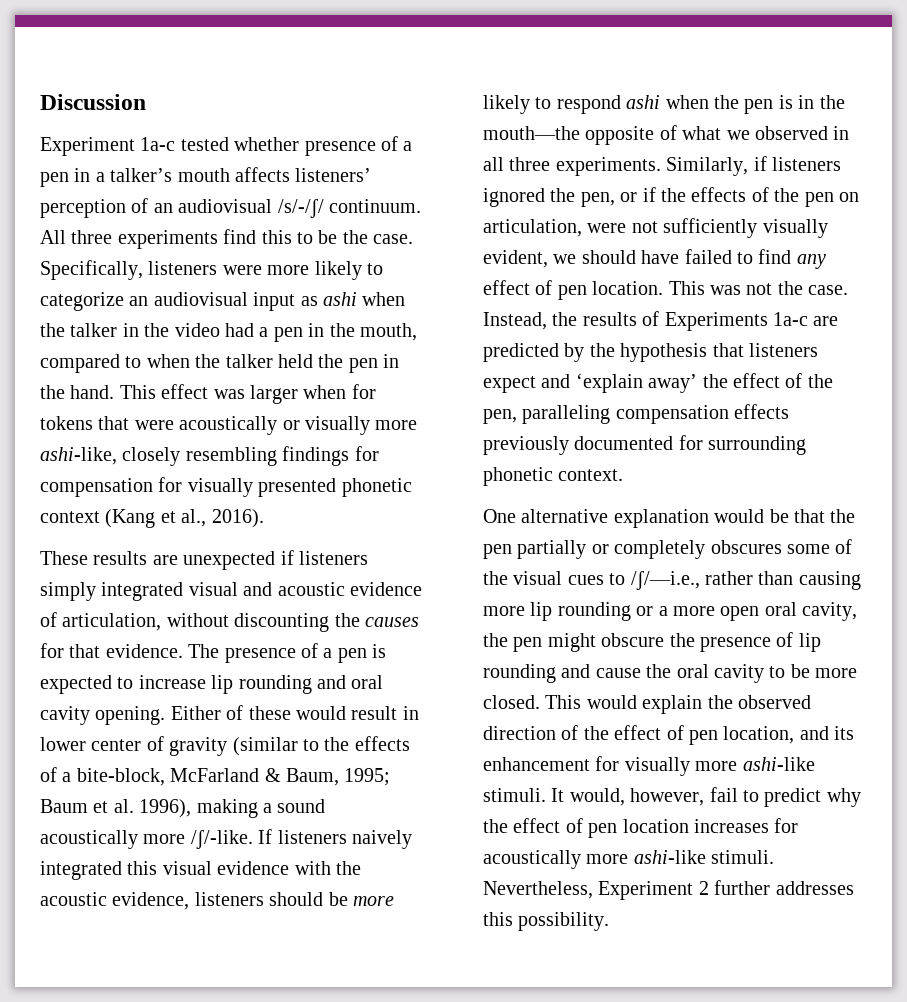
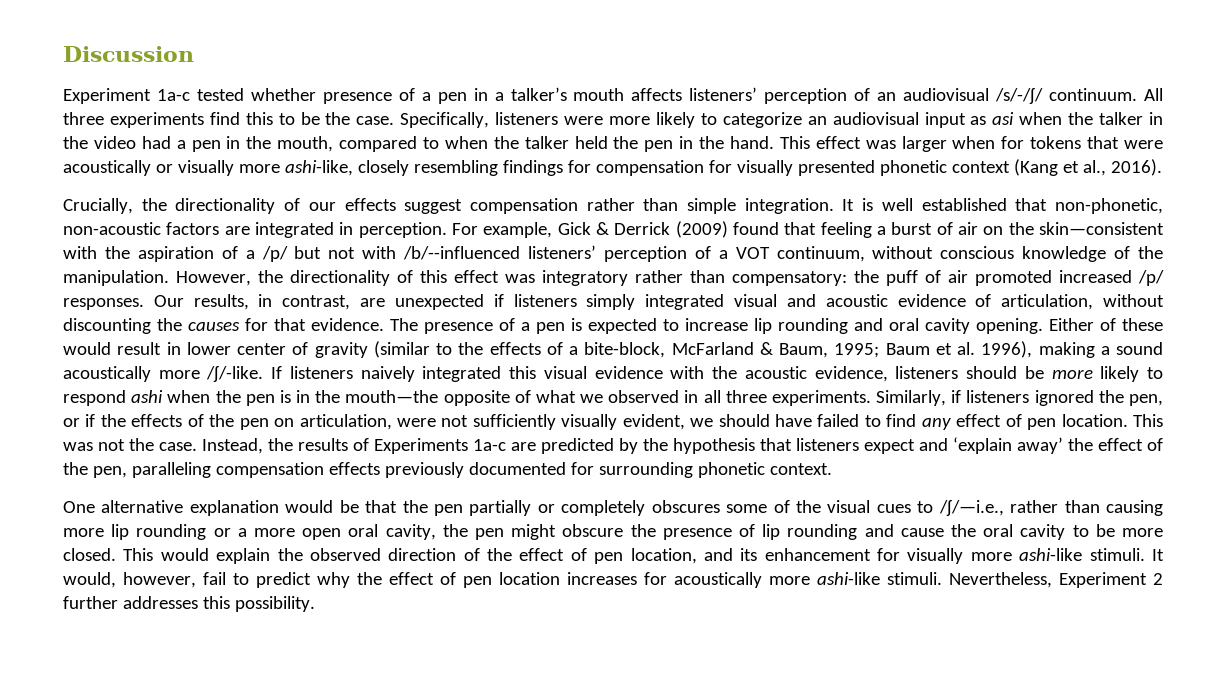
[323,292,357,306] ashi -> [992,112,1015,125] asi
[40,551,148,565] These results -> [63,198,1164,214] [63,221,1165,238] [63,245,1163,262] [63,270,1164,286] [63,294,351,310] Crucially, the directionality of our effects suggest compensation rather than simple integration. It is well established that non-phonetic, non-acoustic factors are integrated in perception. For example, Gick & Derrick (2009) found that feeling a burst of air on the skin—consistent with the aspiration of a /p/ but not with /b/--influenced listeners’ perception of a VOT continuum, without conscious knowledge of the manipulation. However, the directionality of this effect was integratory rather than compensatory: the puff of air promoted increased /p/ responses. Our results, in contrast,

